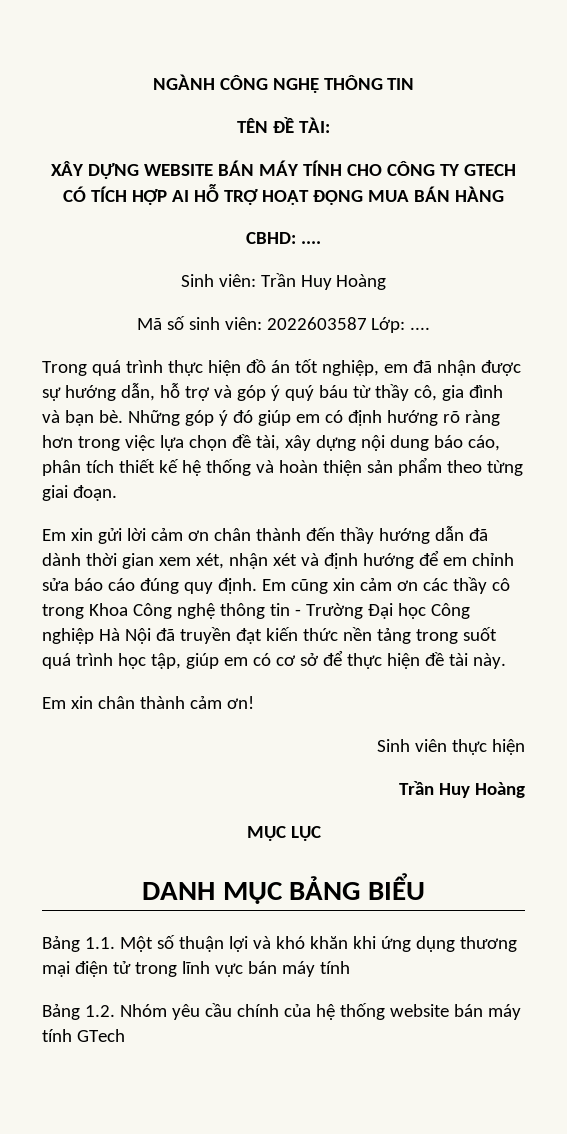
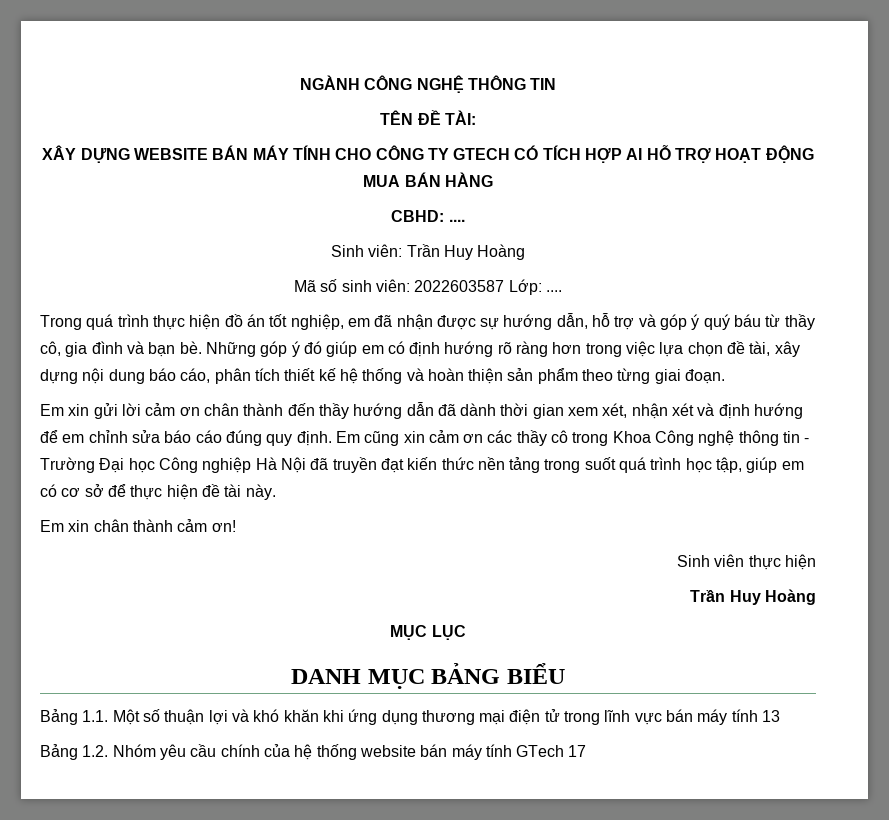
(350, 967) none -> [762,710,781,722] 13
(125, 1035) none -> [568,745,587,757] 17

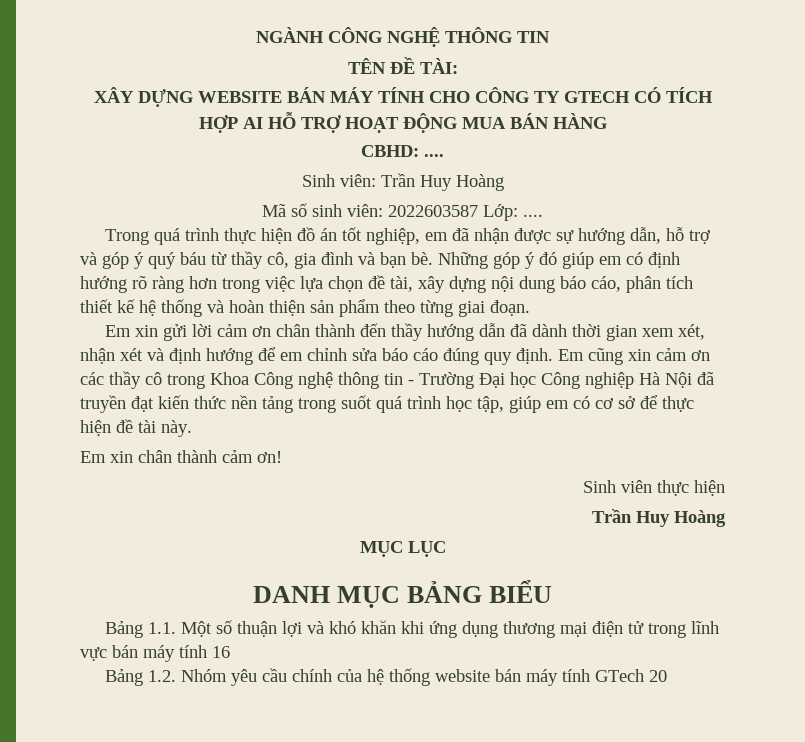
[762,710,781,722] 13 -> [212,646,230,658] 16
[568,745,587,757] 17 -> [649,670,668,682] 20

